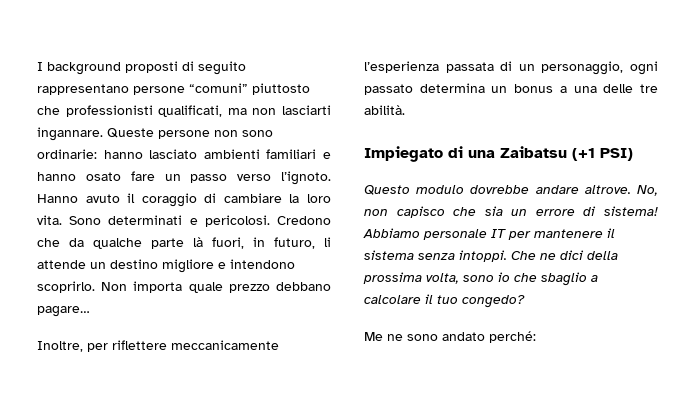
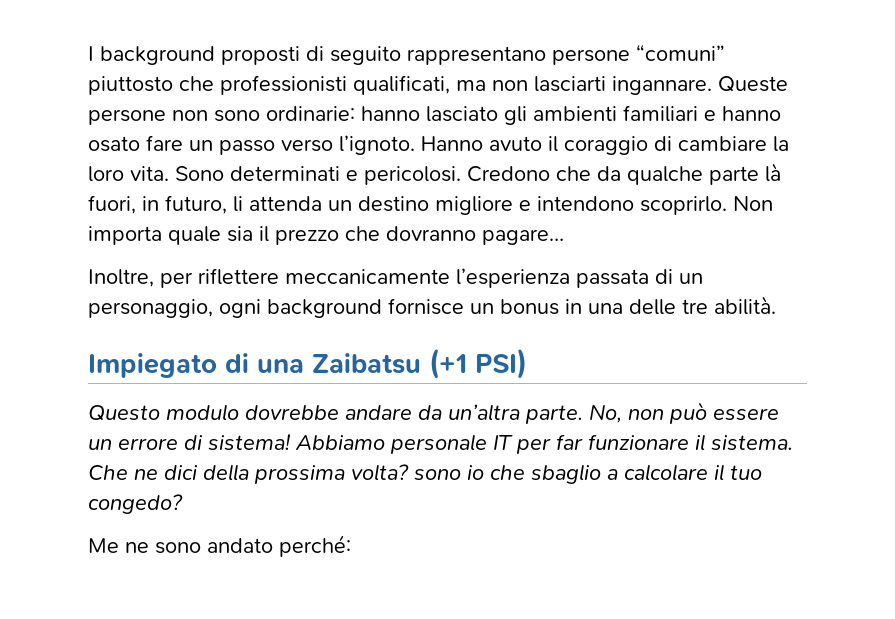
(198, 154) none -> [504,106,527,125] gli
[37,260,86,269] attende -> [249,196,322,211] attenda
[228,282,331,293] prezzo debbano -> [227,226,476,245] sia il prezzo che dovranno
[364,83,485,95] passato determina -> [267,298,464,318] background fornisce
[559,86,567,93] a -> [565,299,582,314] in
[584,185,658,196] [364,206,503,218] altrove. No, non capisco che sia -> [418,402,779,424] da un’altra parte. No, non può essere
[534,228,615,238] [364,250,507,262] mantenere il sistema senza intoppi. -> [556,434,793,451] far funzionare il sistema.
[426,273,459,284] volta, -> [351,464,409,481] volta?

